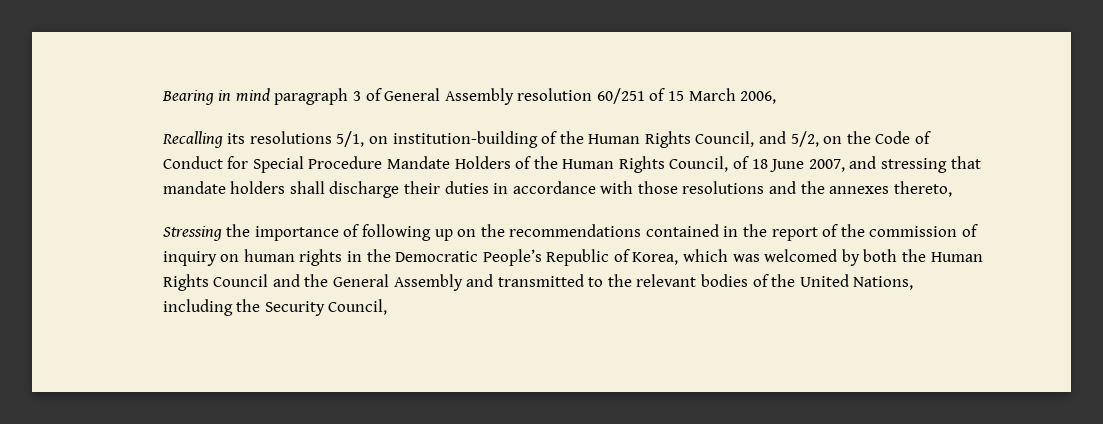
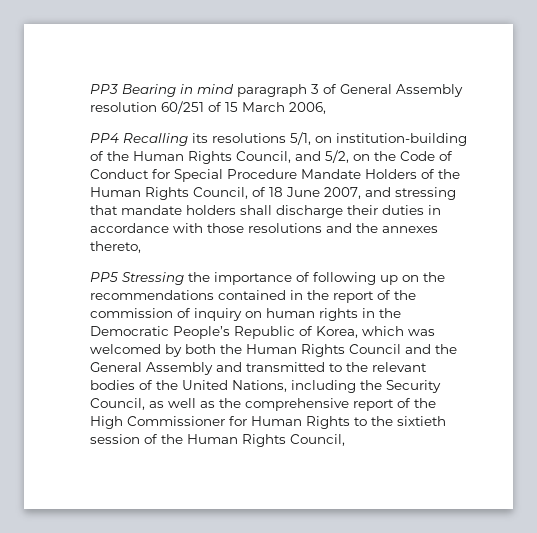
(161, 97) none -> [89,84,118,94] PP3
(777, 97) none -> [89,133,119,143] PP4
(952, 189) none -> [89,272,118,282] PP5
(388, 307) none -> [148,398,436,411] [89,416,446,429] [89,434,345,447] as well as the comprehensive report of the High Commissioner for Human Rights to the sixtieth session of the Human Rights Council,

